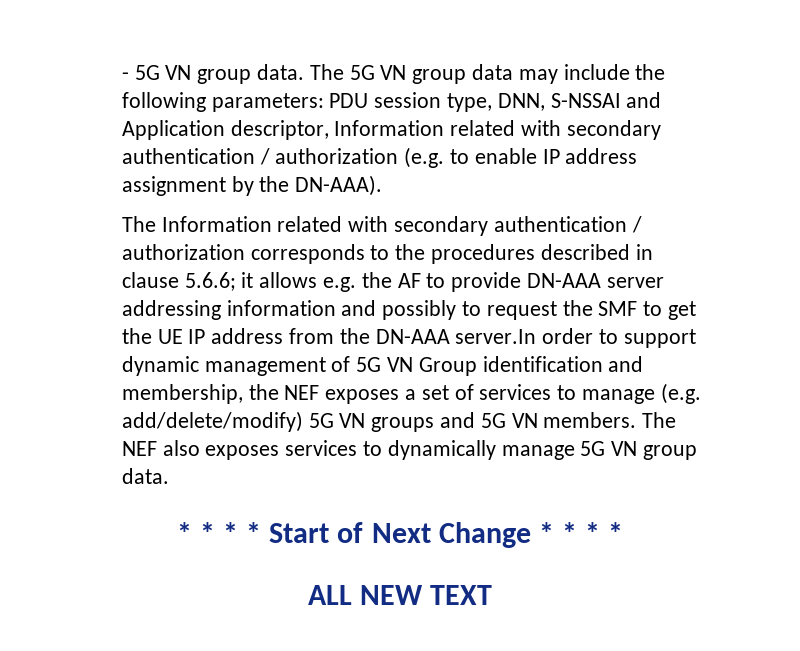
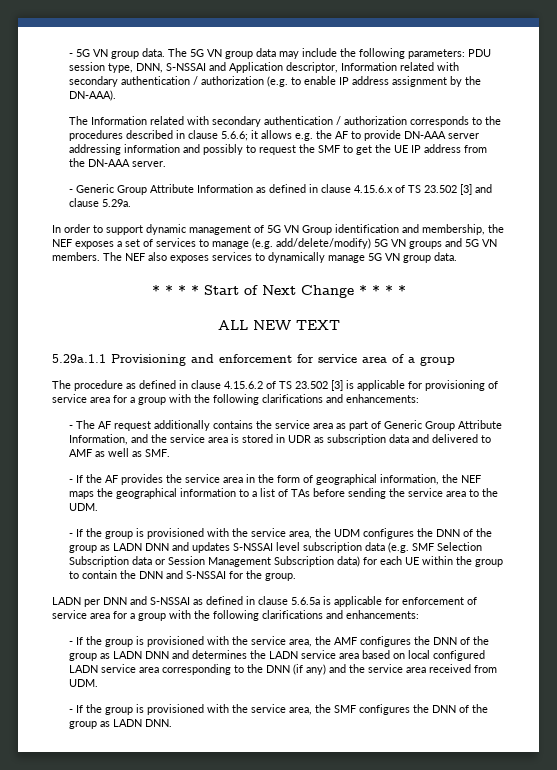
[455,329,537,344] server.In -> [131,161,166,167] [68,184,492,195] [68,198,131,207] [52,225,61,233] server. // - Generic Group Attribute Information as defined in clause 4.15.6.x of TS 23.502 [3] and clause 5.29a. // In
(493, 595) none -> [52,354,455,366] [52,380,498,391] [52,394,419,405] [68,420,502,431] [68,434,491,445] [68,448,170,457] [68,474,481,485] [68,488,498,499] [68,503,98,511] [68,528,492,539] [68,542,482,553] [68,556,503,567] [68,570,296,581] [52,596,477,607] [52,610,419,621] [68,636,489,647] [68,650,485,661] [68,664,497,675] [68,679,98,687] [68,704,488,715] [68,719,172,729] // 5.29a.1.1 Provisioning and enforcement for service area of a group // The procedure as defined in clause 4.15.6.2 of TS 23.502 [3] is applicable for provisioning of service area for a group with the following clarifications and enhancements: // - The AF request additionally contains the service area as part of Generic Group Attribute Information, and the service area is stored in UDR as subscription data and delivered to AMF as well as SMF. // - If the AF provides the service area in the form of geographical information, the NEF maps the geographical information to a list of TAs before sending the service area to the UDM. // - If the group is provisioned with the service area, the UDM configures the DNN of the group as LADN DNN and updates S-NSSAI level subscription data (e.g. SMF Selection Subscription data or Session Management Subscription data) for each UE within the group to contain the DNN and S-NSSAI for the group. // LADN per DNN and S-NSSAI as defined in clause 5.6.5a is applicable for enforcement of service area for a group with the following clarifications and enhancements: // - If the group is provisioned with the service area, the AMF configures the DNN of the group as LADN DNN and determines the LADN service area based on local configured LADN service area corresponding to the DNN (if any) and the service area received from UDM. // - If the group is provisioned with the service area, the SMF configures the DNN of the group as LADN DNN.

